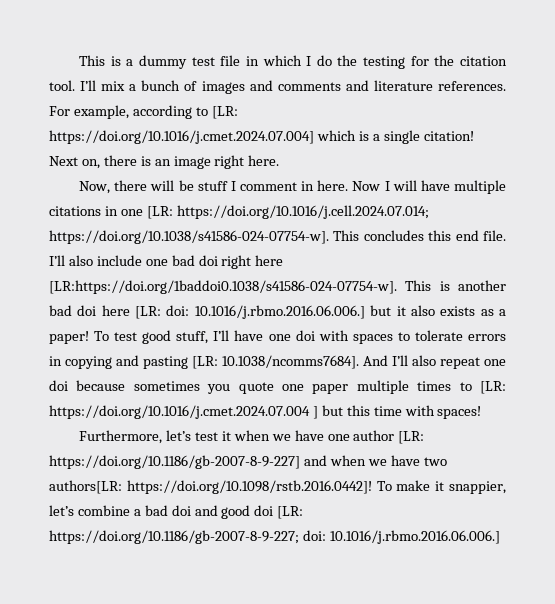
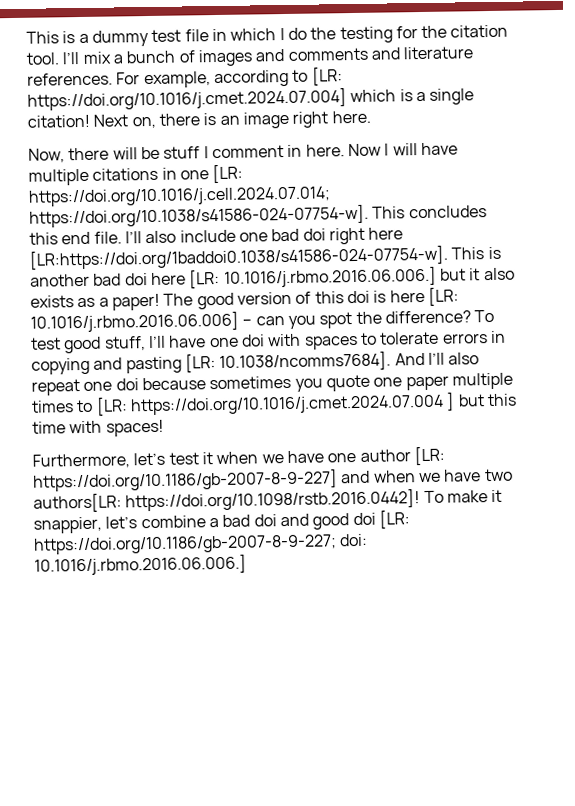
[166,305,190,316] doi: -> (221, 279) none
(89, 337) none -> [163,287,459,310] [30,310,471,333] The good version of this doi is here [LR: 10.1016/j.rbmo.2016.06.006] – can you spot the difference?

